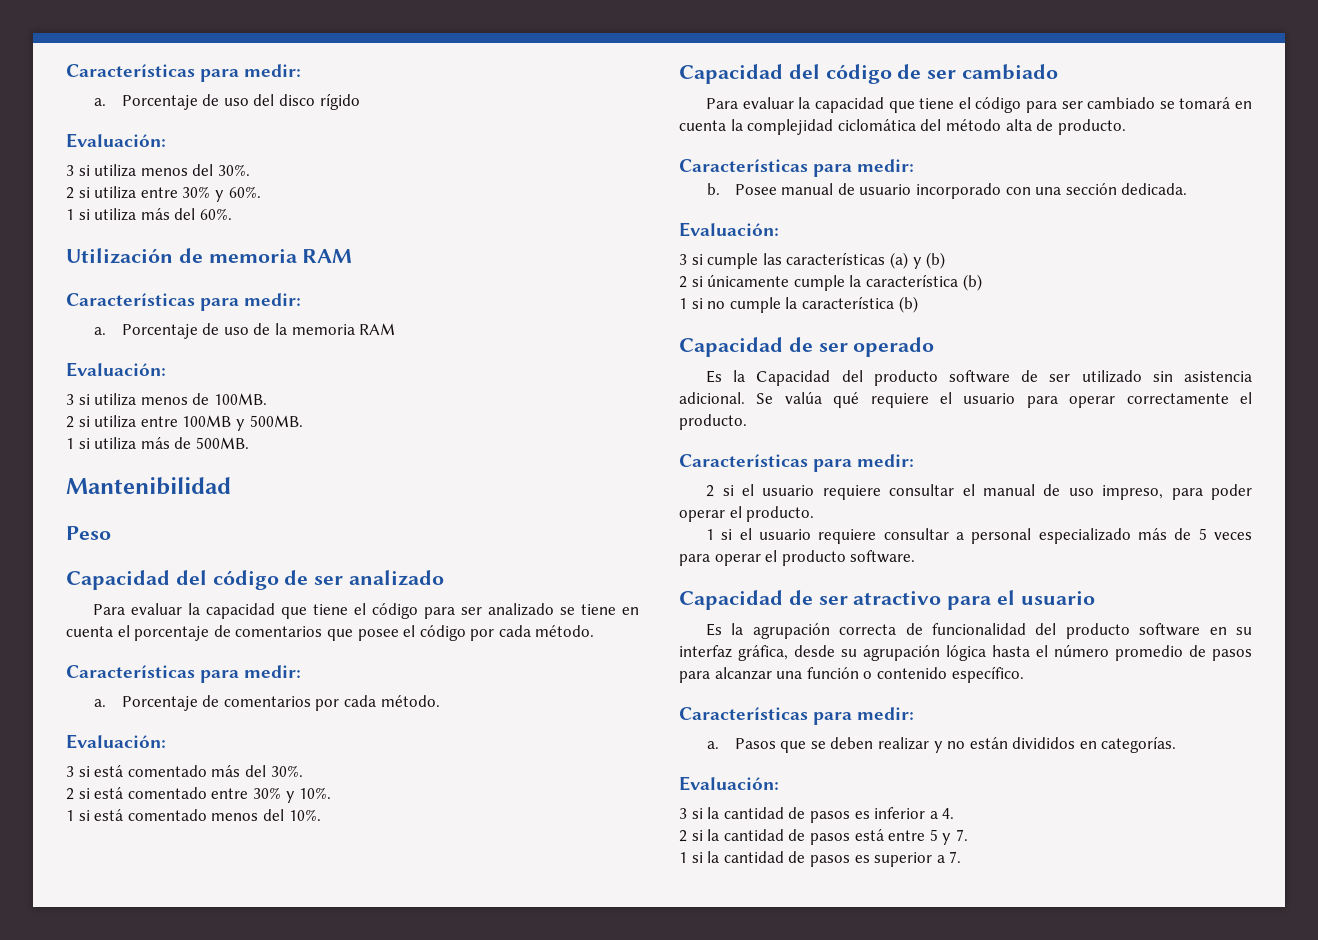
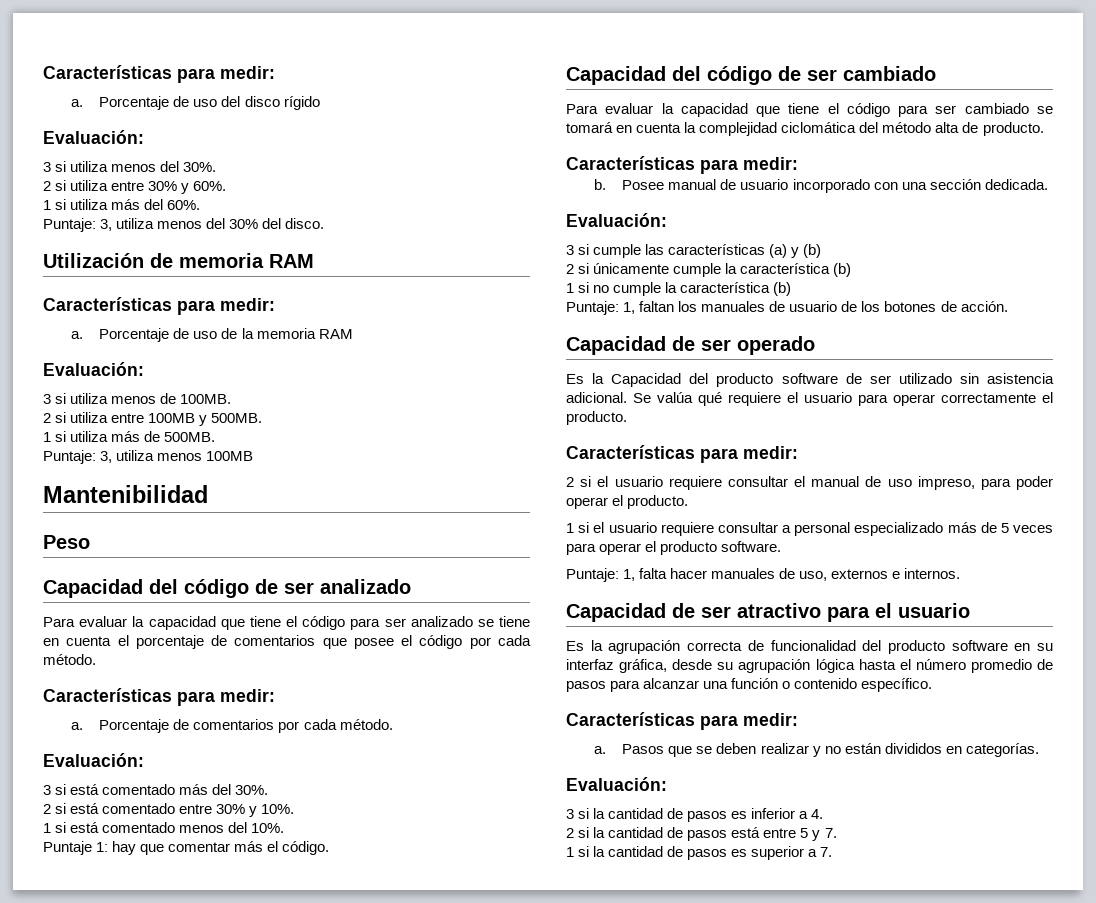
(232, 214) none -> [43,218,325,232] // Puntaje: 3, utiliza menos del 30% del disco.
(249, 443) none -> [43,450,254,464] // Puntaje: 3, utiliza menos 100MB
(321, 815) none -> [43,841,330,855] // Puntaje 1: hay que comentar más el código.
(918, 304) none -> [566,301,1008,315] // Puntaje: 1, faltan los manuales de usuario de los botones de acción.
(916, 556) none -> [566,568,961,582] // Puntaje: 1, falta hacer manuales de uso, externos e internos.

